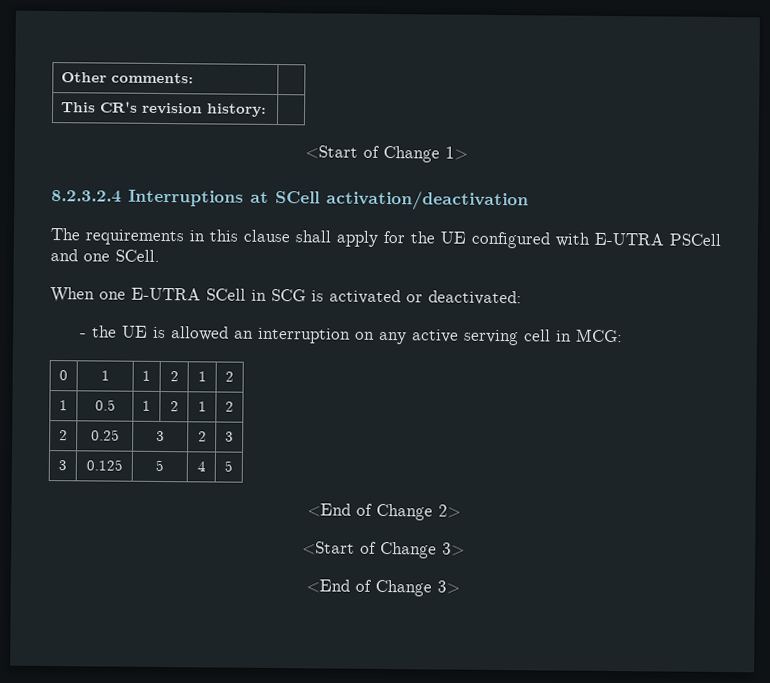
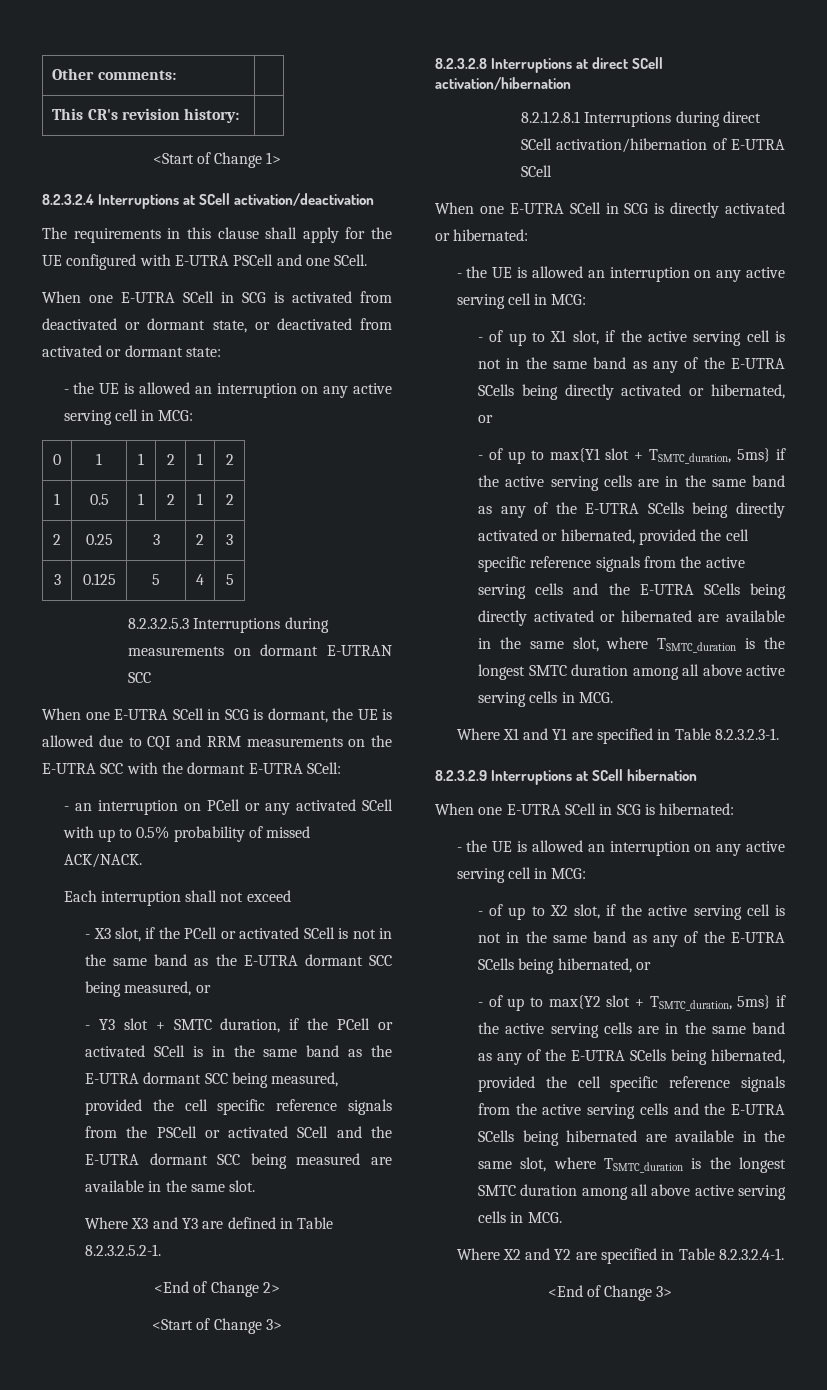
[406,290,522,306] or deactivated: -> [360,291,392,303] [42,318,392,333] [42,345,221,357] from deactivated or dormant state, or deactivated from activated or dormant state:
(233, 466) none -> [128,617,329,633] [128,644,392,656] [128,672,152,683] [42,708,392,723] [42,735,392,750] [42,762,341,774] [63,799,393,815] [62,826,311,842] [63,853,142,868] [63,890,291,906] [85,927,392,942] [85,954,393,966] [85,981,211,997] [85,1018,394,1033] [85,1045,392,1057] [85,1072,339,1088] [85,1099,392,1115] [85,1126,392,1138] [85,1153,392,1169] [85,1180,256,1192] [85,1217,334,1229] [85,1244,162,1256] // 8.2.3.2.5.3 Interruptions during measurements on dormant E-UTRAN SCC // When one E-UTRA SCell in SCG is dormant, the UE is allowed due to CQI and RRM measurements on the E-UTRA SCC with the dormant E-UTRA SCell: // - an interruption on PCell or any activated SCell with up to 0.5% probability of missed ACK/NACK. // Each interruption shall not exceed // - X3 slot, if the PCell or activated SCell is not in the same band as the E-UTRA dormant SCC being measured, or // - Y3 slot + SMTC duration, if the PCell or activated SCell is in the same band as the E-UTRA dormant SCC being measured, provided the cell specific reference signals from the PSCell or activated SCell and the E-UTRA dormant SCC being measured are available in the same slot. // Where X3 and Y3 are defined in Table 8.2.3.2.5.2-1.
(465, 549) none -> [435,57,664,73] [435,77,571,90] [521,111,762,127] [521,138,785,153] [521,165,553,177] [435,202,785,218] [435,229,529,241] [456,266,785,282] [456,293,587,309] [478,330,785,346] [478,357,785,373] [478,384,785,400] [478,415,494,423] [478,448,786,464] [478,475,785,491] [478,502,785,518] [478,529,749,545] [478,556,745,572] [478,583,786,599] [478,610,785,626] [478,637,785,653] [478,664,785,680] [478,691,614,707] [456,728,780,744] [435,769,698,785] [435,803,735,815] [456,840,785,856] [456,867,587,883] [478,904,785,920] [478,931,785,947] [478,958,652,974] [478,995,787,1011] [478,1022,785,1038] [478,1049,785,1065] [478,1076,785,1092] [478,1103,785,1119] [478,1130,785,1146] [478,1157,786,1173] [478,1184,786,1200] [478,1211,562,1223] [456,1248,785,1264] // 8.2.3.2.8 Interruptions at direct SCell activation/hibernation // 8.2.1.2.8.1 Interruptions during direct SCell activation/hibernation of E-UTRA SCell // When one E-UTRA SCell in SCG is directly activated or hibernated: // - the UE is allowed an interruption on any active serving cell in MCG: // - of up to X1 slot, if the active serving cell is not in the same band as any of the E-UTRA SCells being directly activated or hibernated, or // - of up to max{Y1 slot + TSMTC_duration, 5ms} if the active serving cells are in the same band as any of the E-UTRA SCells being directly activated or hibernated, provided the cell specific reference signals from the active serving cells and the E-UTRA SCells being directly activated or hibernated are available in the same slot, where TSMTC_duration is the longest SMTC duration among all above active serving cells in MCG. // Where X1 and Y1 are specified in Table 8.2.3.2.3-1. // 8.2.3.2.9 Interruptions at SCell hibernation // When one E-UTRA SCell in SCG is hibernated: // - the UE is allowed an interruption on any active serving cell in MCG: // - of up to X2 slot, if the active serving cell is not in the same band as any of the E-UTRA SCells being hibernated, or // - of up to max{Y2 slot + TSMTC_duration, 5ms} if the active serving cells are in the same band as any of the E-UTRA SCells being hibernated, provided the cell specific reference signals from the active serving cells and the E-UTRA SCells being hibernated are available in the same slot, where TSMTC_duration is the longest SMTC duration among all above active serving cells in MCG. // Where X2 and Y2 are specified in Table 8.2.3.2.4-1.

